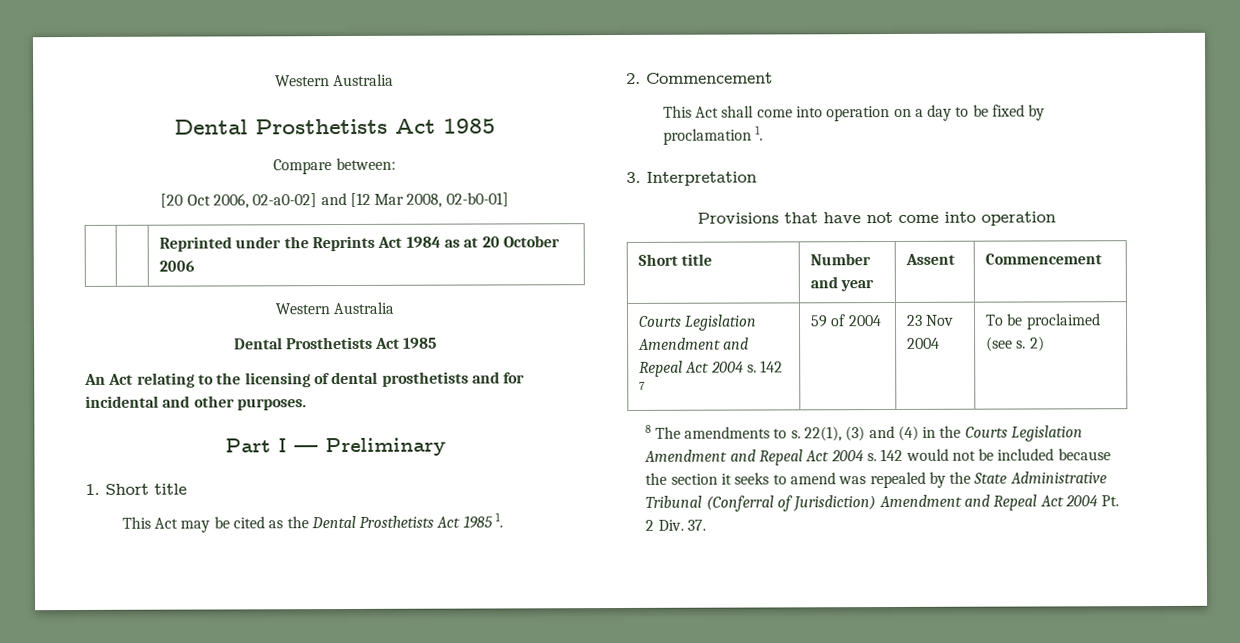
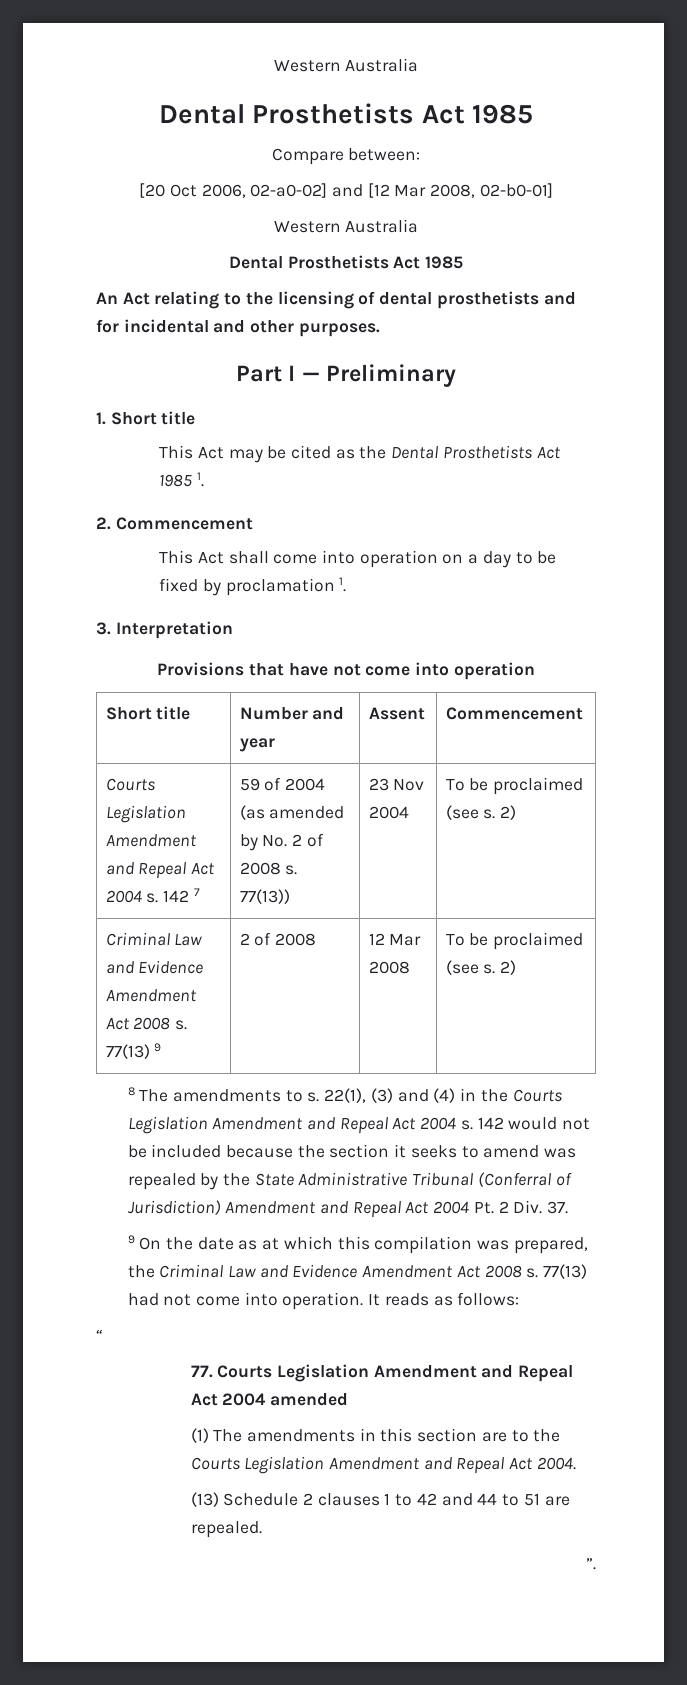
[158,235,560,252] [158,260,195,272] // | | Reprinted under the Reprints Act 1984 as at 20 October 2006 -> (553, 190) none
(882, 321) none -> [239,805,345,820] [239,833,324,851] [239,862,298,875] [239,889,290,904] (as amended by No. 2 of 2008 s. 77(13))
(1045, 344) none -> [105,932,203,946] [105,960,204,974] [105,989,197,1002] [105,1017,188,1030] [105,1043,162,1059] [239,932,317,946] [368,933,422,946] [368,961,410,974] [445,932,584,950] [445,960,517,975] // Criminal Law and Evidence Amendment Act 2008 s. 77(13) 9 | 2 of 2008 | 12 Mar 2008 | To be proclaimed (see s. 2)
(706, 525) none -> [127,1235,588,1254] [127,1264,588,1279] [127,1292,520,1310] [96,1330,103,1341] [190,1364,574,1382] [190,1393,349,1406] [190,1428,561,1443] [190,1456,576,1474] [190,1492,570,1507] [190,1521,262,1538] [586,1558,596,1570] // 9 On the date as at which this compilation was prepared, the Criminal Law and Evidence Amendment Act 2008 s. 77(13) had not come into operation. It reads as follows: // “ // 77. Courts Legislation Amendment and Repeal Act 2004 amended // (1) The amendments in this section are to the Courts Legislation Amendment and Repeal Act 2004. // (13) Schedule 2 clauses 1 to 42 and 44 to 51 are repealed. // ”.

